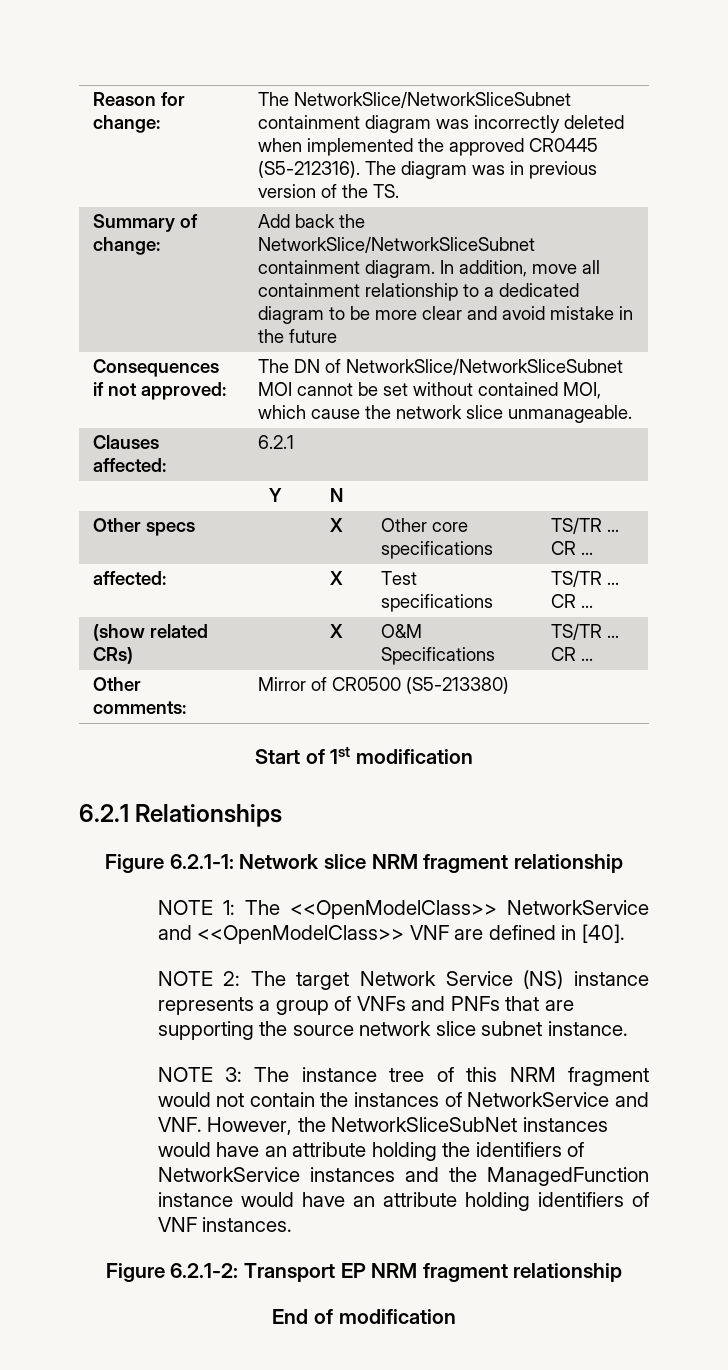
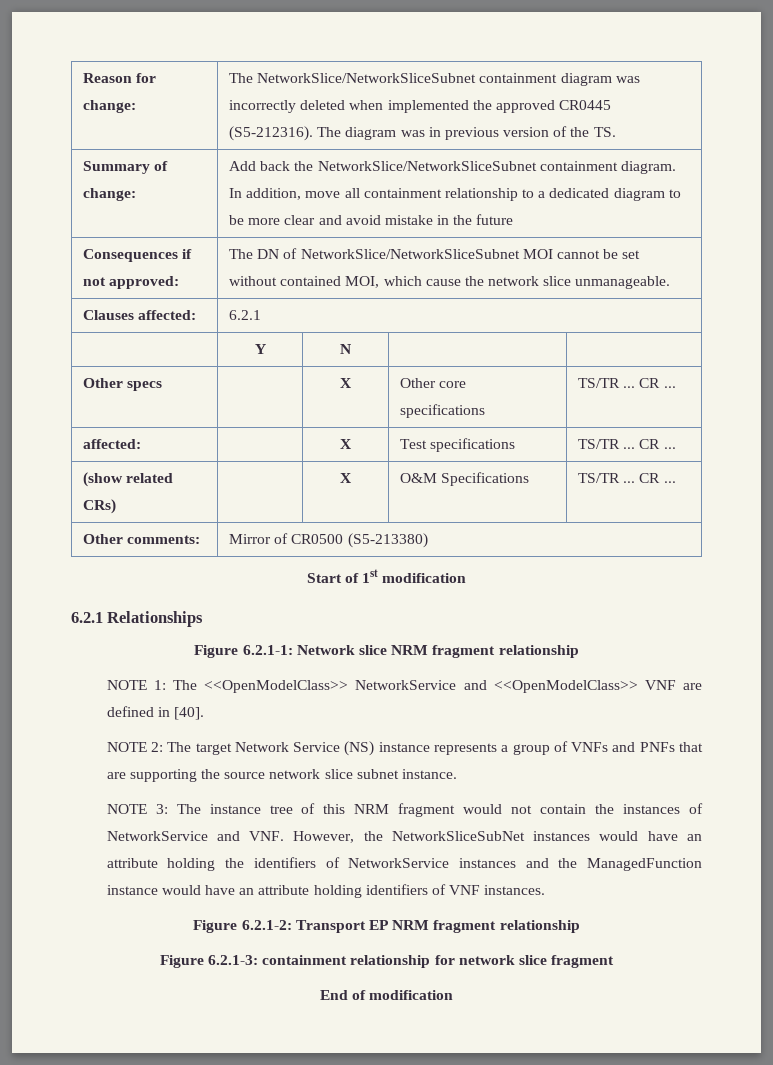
(623, 1272) none -> [159,955,615,968] // Figure 6.2.1-3: containment relationship for network slice fragment

